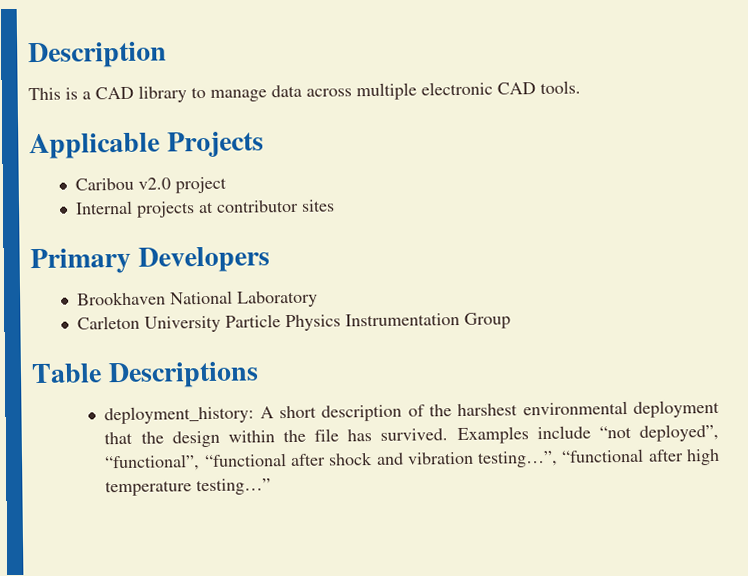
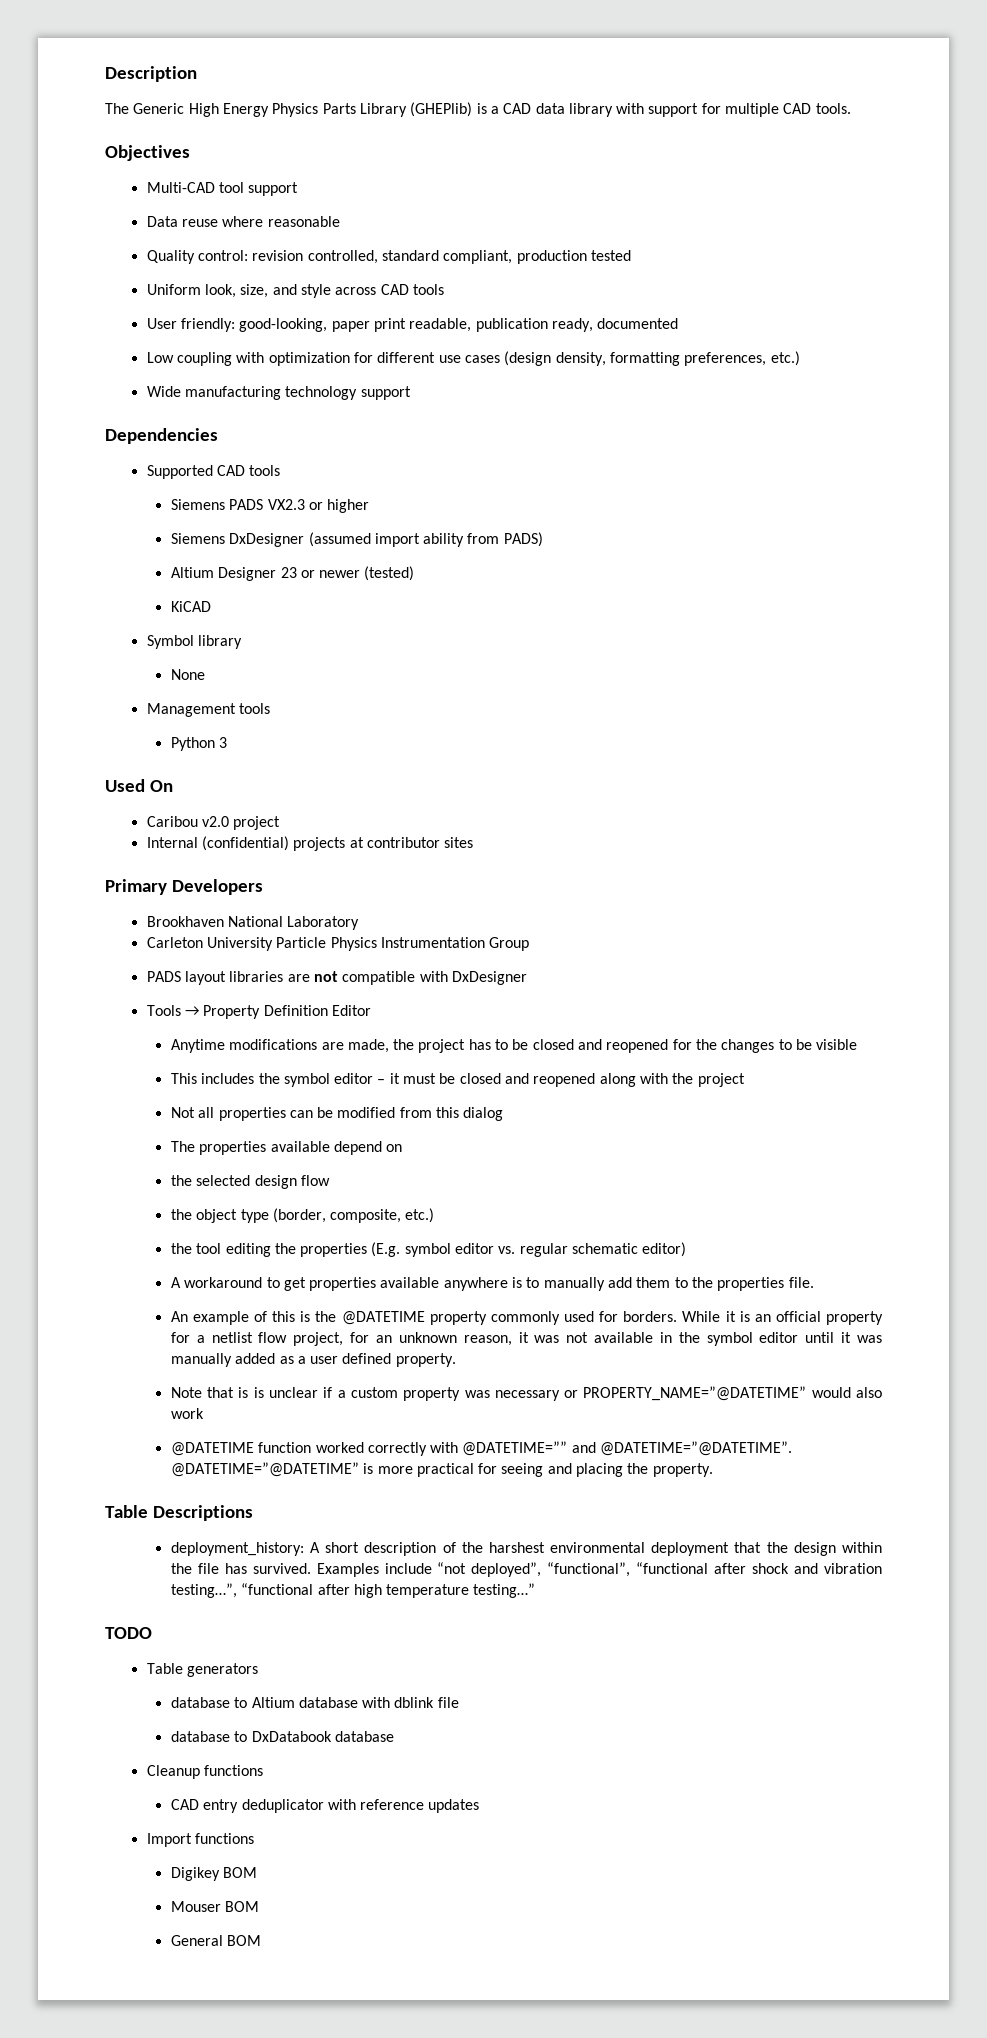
[28,80,581,103] [29,131,264,160] This is a CAD library to manage data across multiple electronic CAD tools. // Applicable Projects -> [105,102,851,117] [105,145,190,161] [146,182,299,196] [146,216,340,227] [146,250,631,264] [146,284,444,298] [146,318,679,332] [146,351,800,366] [146,386,411,400] [105,428,218,444] [146,465,281,479] [170,499,370,513] [170,532,543,547] [170,566,415,581] [170,601,211,612] [146,635,243,649] [170,669,205,680] [146,703,271,717] [170,737,228,751] [105,779,173,792] The Generic High Energy Physics Parts Library (GHEPlib) is a CAD data library with support for multiple CAD tools. // Objectives // Multi-CAD tool support // Data reuse where reasonable // Quality control: revision controlled, standard compliant, production tested // Uniform look, size, and style across CAD tools // User friendly: good-looking, paper print readable, publication ready, documented // Low coupling with optimization for different use cases (design density, formatting preferences, etc.) // Wide manufacturing technology support // Dependencies // Supported CAD tools // Siemens PADS VX2.3 or higher // Siemens DxDesigner (assumed import ability from PADS) // Altium Designer 23 or newer (tested) // KiCAD // Symbol library // None // Management tools // Python 3 // Used On
(134, 207) none -> [202,836,290,851] (confidential)
(512, 320) none -> [146,971,527,985] [146,1005,372,1019] [170,1039,858,1053] [170,1073,745,1087] [170,1107,504,1121] [170,1141,403,1155] [170,1175,330,1189] [170,1208,435,1223] [170,1242,687,1257] [170,1277,814,1291] [170,1311,884,1325] [170,1332,883,1346] [170,1353,456,1367] [170,1386,882,1401] [170,1408,204,1419] [170,1441,793,1456] [170,1462,713,1477] // PADS layout libraries are not compatible with DxDesigner // Tools → Property Definition Editor // Anytime modifications are made, the project has to be closed and reopened for the changes to be visible // This includes the symbol editor – it must be closed and reopened along with the project // Not all properties can be modified from this dialog // The properties available depend on // the selected design flow // the object type (border, composite, etc.) // the tool editing the properties (E.g. symbol editor vs. regular schematic editor) // A workaround to get properties available anywhere is to manually add them to the properties file. // An example of this is the @DATETIME property commonly used for borders. While it is an official property for a netlist flow project, for an unknown reason, it was not available in the symbol editor until it was manually added as a user defined property. // Note that is is unclear if a custom property was necessary or PROPERTY_NAME=”@DATETIME” would also work // @DATETIME function worked correctly with @DATETIME=”” and @DATETIME=”@DATETIME”. @DATETIME=”@DATETIME” is more practical for seeing and placing the property.
(272, 487) none -> [105,1627,152,1639] [146,1663,259,1677] [170,1697,459,1708] [170,1731,394,1742] [146,1765,264,1779] [170,1799,480,1813] [146,1833,255,1847] [170,1867,258,1881] [170,1901,260,1912] [170,1935,262,1946] // TODO // Table generators // database to Altium database with dblink file // database to DxDatabook database // Cleanup functions // CAD entry deduplicator with reference updates // Import functions // Digikey BOM // Mouser BOM // General BOM

